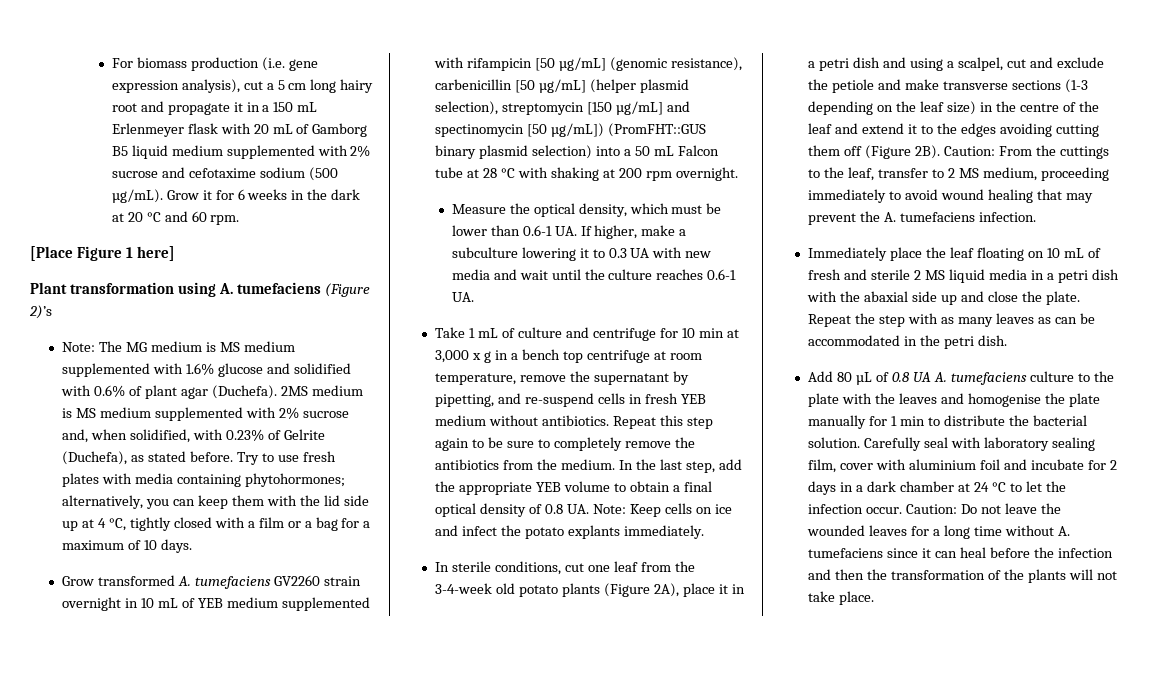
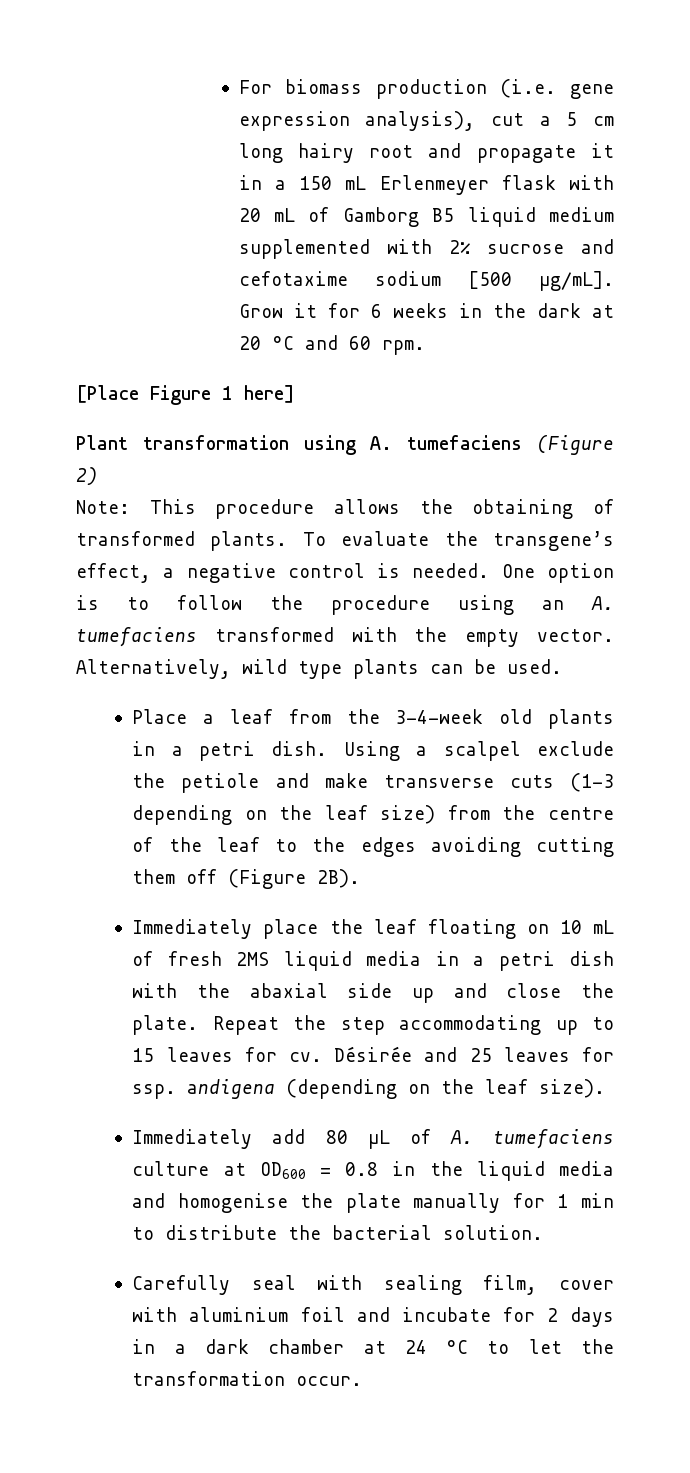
[308,167,338,181] [111,189,163,203] (500 µg/mL). -> [467,271,614,291] [500 µg/mL].
[29,305,52,319] [62,341,295,352] [62,363,352,377] [61,385,363,399] [62,407,349,421] [62,429,325,443] [62,451,336,465] [62,473,346,487] [62,495,369,509] [62,517,371,531] [62,539,193,553] [62,575,362,589] [62,597,370,611] [434,57,743,71] [435,79,690,93] [435,101,691,115] [435,123,707,137] [435,145,719,159] [435,167,738,181] [451,203,722,217] [451,225,687,239] [451,247,712,261] [451,269,737,280] [451,292,474,302] [435,327,739,341] [435,349,702,363] [435,371,690,385] [435,393,706,407] [435,415,714,429] [435,437,695,451] [435,459,742,473] [435,481,712,495] [435,503,732,517] [435,525,705,539] [435,561,611,575] 2)’s // Note: The MG medium is MS medium supplemented with 1.6% glucose and solidified with 0.6% of plant agar (Duchefa). 2MS medium is MS medium supplemented with 2% sucrose and, when solidified, with 0.23% of Gelrite (Duchefa), as stated before. Try to use fresh plates with media containing phytohormones; alternatively, you can keep them with the lid side up at 4 °C, tightly closed with a film or a bag for a maximum of 10 days. // Grow transformed A. tumefaciens GV2260 strain overnight in 10 mL of YEB medium supplemented with rifampicin [50 µg/mL] (genomic resistance), carbenicillin [50 µg/mL] (helper plasmid selection), streptomycin [150 µg/mL] and spectinomycin [50 µg/mL]) (PromFHT::GUS binary plasmid selection) into a 50 mL Falcon tube at 28 °C with shaking at 200 rpm overnight. // Measure the optical density, which must be lower than 0.6-1 UA. If higher, make a subculture lowering it to 0.3 UA with new media and wait until the culture reaches 0.6-1 UA. // Take 1 mL of culture and centrifuge for 10 min at 3,000 x g in a bench top centrifuge at room temperature, remove the supernatant by pipetting, and re-suspend cells in fresh YEB medium without antibiotics. Repeat this step again to be sure to completely remove the antibiotics from the medium. In the last step, add the appropriate YEB volume to obtain a final optical density of 0.8 UA. Note: Keep cells on ice and infect the potato explants immediately. // In sterile conditions, cut one -> [76,467,98,485] [76,499,614,519] [76,531,614,551] [76,563,614,583] [76,595,614,615] [76,627,614,647] [76,659,562,679] [132,709,215,724] 2) // Note: This procedure allows the obtaining of transformed plants. To evaluate the transgene’s effect, a negative control is needed. One option is to follow the procedure using an A. tumefaciens transformed with the empty vector. Alternatively, wild type plants can be used. // Place a
[519,583,745,597] [808,57,1053,71] potato plants (Figure 2A), place it in a petri dish and using a scalpel, cut and -> [548,709,614,729] [132,741,521,761] plants in a petri dish. Using a scalpel
[1012,80,1062,90] sections -> [509,775,554,788] cuts
[980,102,994,112] in -> [447,805,490,820] from
[835,123,918,134] and extend it -> (260, 844) none
[944,145,1109,159] [808,167,1109,181] [808,189,1093,203] [808,211,1037,225] Caution: From the cuttings to the leaf, transfer to 2 MS medium, proceeding immediately to avoid wound healing that may prevent the A. tumefaciens infection. -> (361, 878) none
[844,269,946,280] and sterile 2 MS -> [236,952,270,966] 2MS
[908,313,1095,327] [808,335,1008,349] [808,371,834,382] with as many leaves as can be accommodated in the petri dish. // Add -> [399,1015,614,1035] [132,1046,614,1062] [132,1079,606,1099] [132,1129,306,1149] accommodating up to 15 leaves for cv. Désirée and 25 leaves for ssp. andigena (depending on the leaf size). // Immediately add
[892,372,932,382] 0.8 UA -> (431, 1136) none
[1077,371,1114,382] [808,393,938,407] to the plate with the leaves -> [223,1161,614,1181] at OD600 = 0.8 in the liquid media
(861, 442) none -> (544, 1232) //
[984,437,1050,451] laboratory -> (363, 1282) none
[808,503,1061,514] [807,525,1070,539] [808,547,1113,558] [808,569,1117,583] [808,591,875,605] infection occur. Caution: Do not leave the wounded leaves for a long time without A. tumefaciens since it can heal before the infection and then the transformation of the plants will not take place. -> [132,1371,363,1386] transformation occur.

